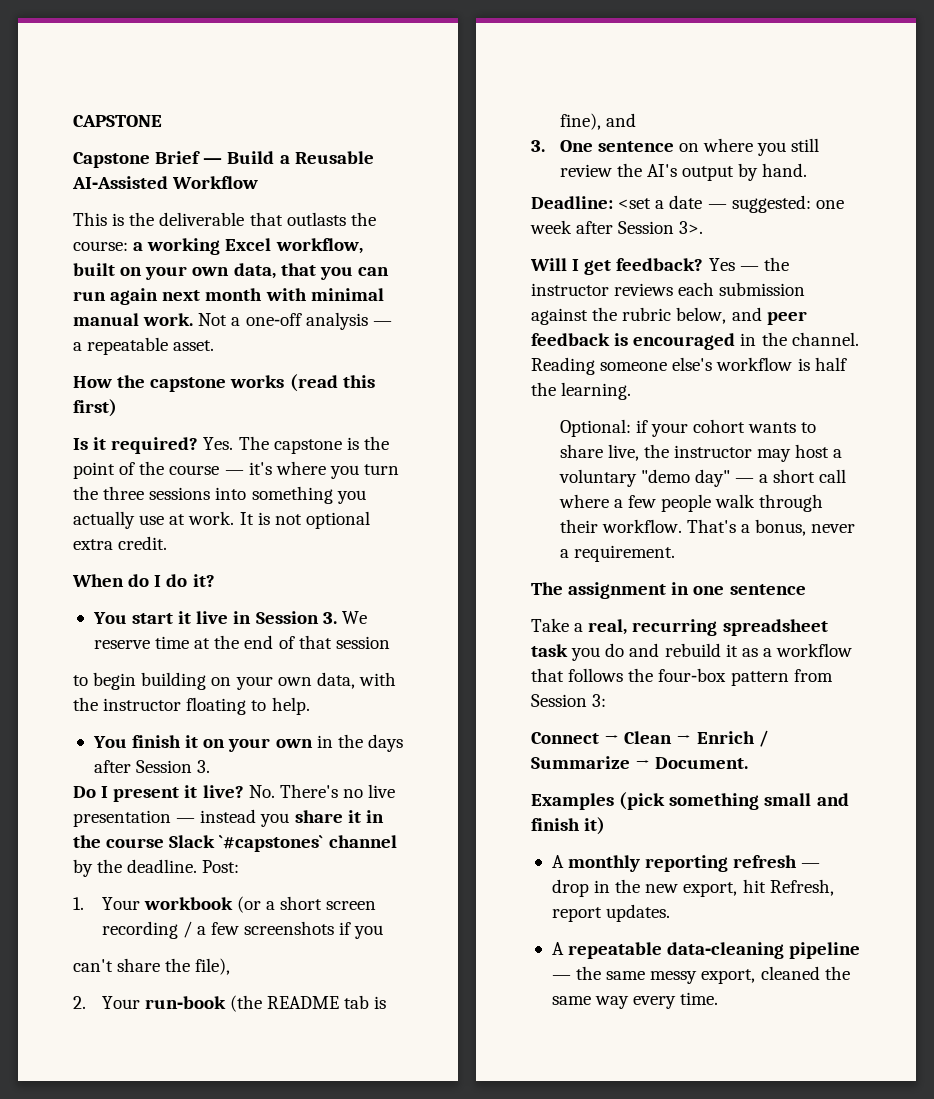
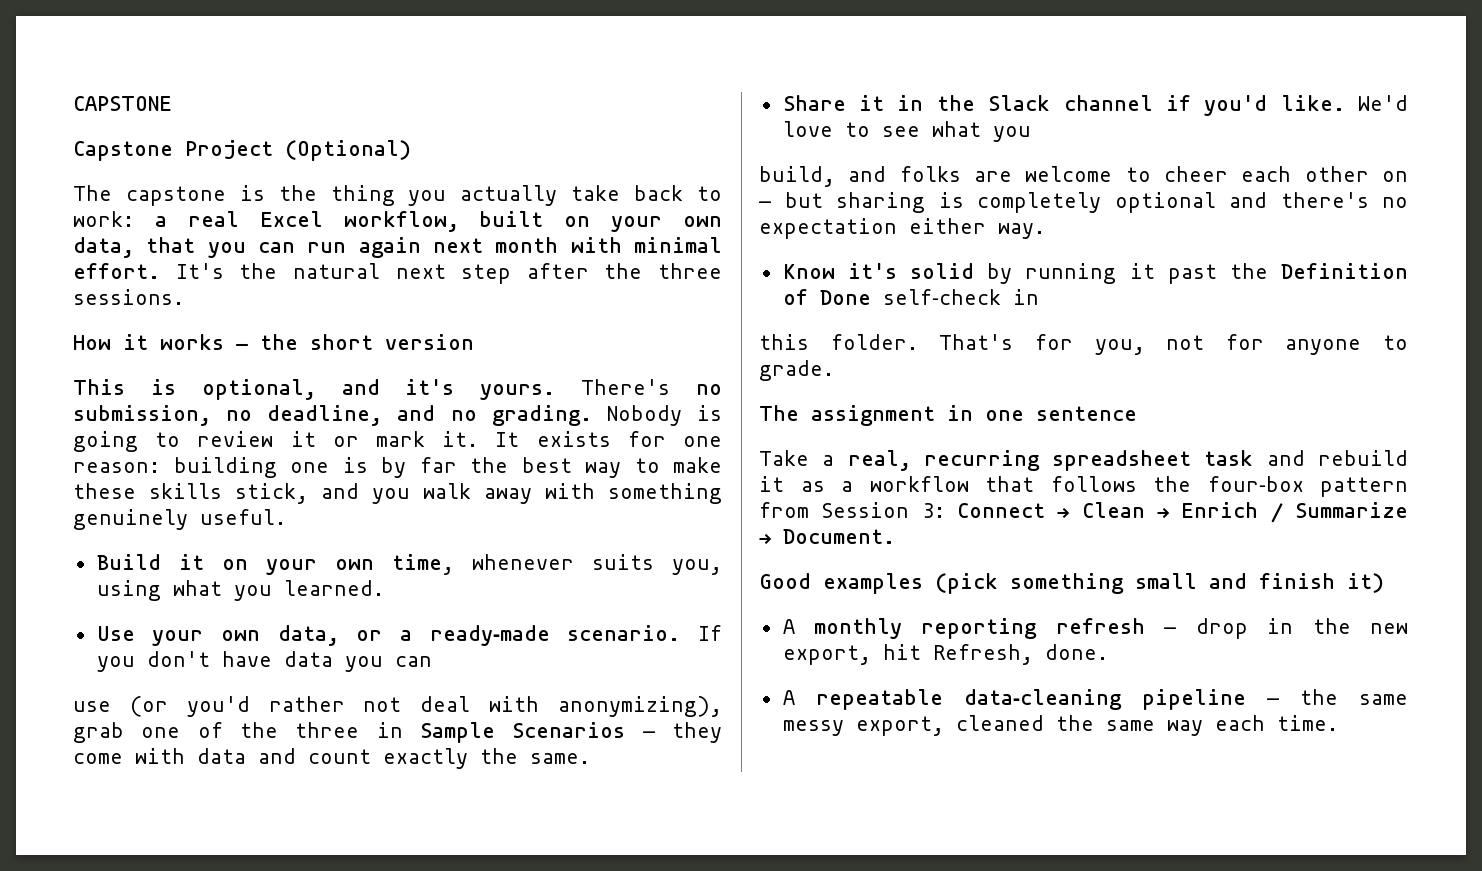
[155,151,374,164] [72,176,259,189] [73,212,376,226] [73,238,221,255] Brief — Build a Reusable AI‑Assisted Workflow // This is the deliverable that outlasts the course: a working -> [185,140,411,161] [73,185,723,206] [73,211,239,227] Project (Optional) // The capstone is the thing you actually take back to work: a real
[73,312,392,330] [73,337,215,355] [73,374,375,392] [73,399,117,417] [73,436,389,454] [73,461,400,479] [73,486,366,504] [73,511,370,529] [73,536,168,550] [72,574,215,587] [92,611,367,624] [93,635,390,649] [73,672,396,690] [73,697,310,715] [92,734,403,752] [93,760,211,773] [73,784,396,802] [73,809,384,827] [73,835,397,852] [73,859,240,877] [73,896,377,913] [101,921,384,939] [73,958,231,975] [73,995,387,1012] [559,113,636,130] [531,138,820,156] [559,163,808,181] [531,195,844,213] [530,220,704,234] [530,257,789,275] [531,282,806,296] [531,307,807,325] [531,332,859,350] [531,357,847,375] [531,382,632,400] [559,419,817,437] [559,444,843,462] [558,469,847,487] [558,494,824,512] [559,519,856,536] [559,545,675,562] manual work. Not a one‑off analysis — a repeatable asset. // How the capstone works (read this first) // Is it required? Yes. The capstone is the point of the course — it's where you turn the three sessions into something you actually use at work. It is not optional extra credit. // When do I do it? // You start it live in Session 3. We reserve time at the end of that session // to begin building on your own data, with the instructor floating to help. // You finish it on your own in the days after Session 3. // Do I present it live? No. There's no live presentation — instead you share it in the course Slack `#capstones` channel by the deadline. Post: // 1. Your workbook (or a short screen recording / a few screenshots if you // can't share the file), // 2. Your run‑book (the README tab is fine), and // 3. One sentence on where you still review the AI's output by hand. // Deadline: <set a date — suggested: one week after Session 3>. // Will I get feedback? Yes — the instructor reviews each submission against the rubric below, and peer feedback is encouraged in the channel. Reading someone else's workflow is half the learning. // Optional: if your cohort wants to share live, the instructor may host a voluntary "demo day" — a short call where a few people walk through their workflow. That's a bonus, never a requirement. -> [73,263,722,284] [73,289,184,305] [73,334,474,350] [73,379,722,400] [73,405,722,426] [73,431,722,452] [73,457,722,478] [73,483,722,504] [73,509,286,530] [96,554,722,575] [96,580,384,601] [96,625,722,646] [96,651,432,672] [73,696,722,717] [73,722,722,743] [73,748,590,769] [782,95,1408,116] [782,121,1031,142] [759,166,1408,187] [759,192,1408,213] [759,218,1045,239] [782,263,1408,284] [782,289,1039,305] [759,334,1408,355] [759,360,834,381] effort. It's the natural next step after the three sessions. // How it works — the short version // This is optional, and it's yours. There's no submission, no deadline, and no grading. Nobody is going to review it or mark it. It exists for one reason: building one is by far the best way to make these skills stick, and you walk away with something genuinely useful. // Build it on your own time, whenever suits you, using what you learned. // Use your own data, or a ready‑made scenario. If you don't have data you can // use (or you'd rather not deal with anonymizing), grab one of the three in Sample Scenarios — they come with data and count exactly the same. // Share it in the Slack channel if you'd like. We'd love to see what you // build, and folks are welcome to cheer each other on — but sharing is completely optional and there's no expectation either way. // Know it's solid by running it past the Definition of Done self‑check in // this folder. That's for you, not for anyone to grade.
[571,643,625,661] you do -> (1254, 458) none
(607, 700) // -> (945, 510) none
[531,793,614,810] Examples -> [759,573,923,594] Good examples
[551,904,671,922] report updates. -> [1044,644,1108,660] done.
[633,996,677,1009] every -> [1214,715,1265,731] each

